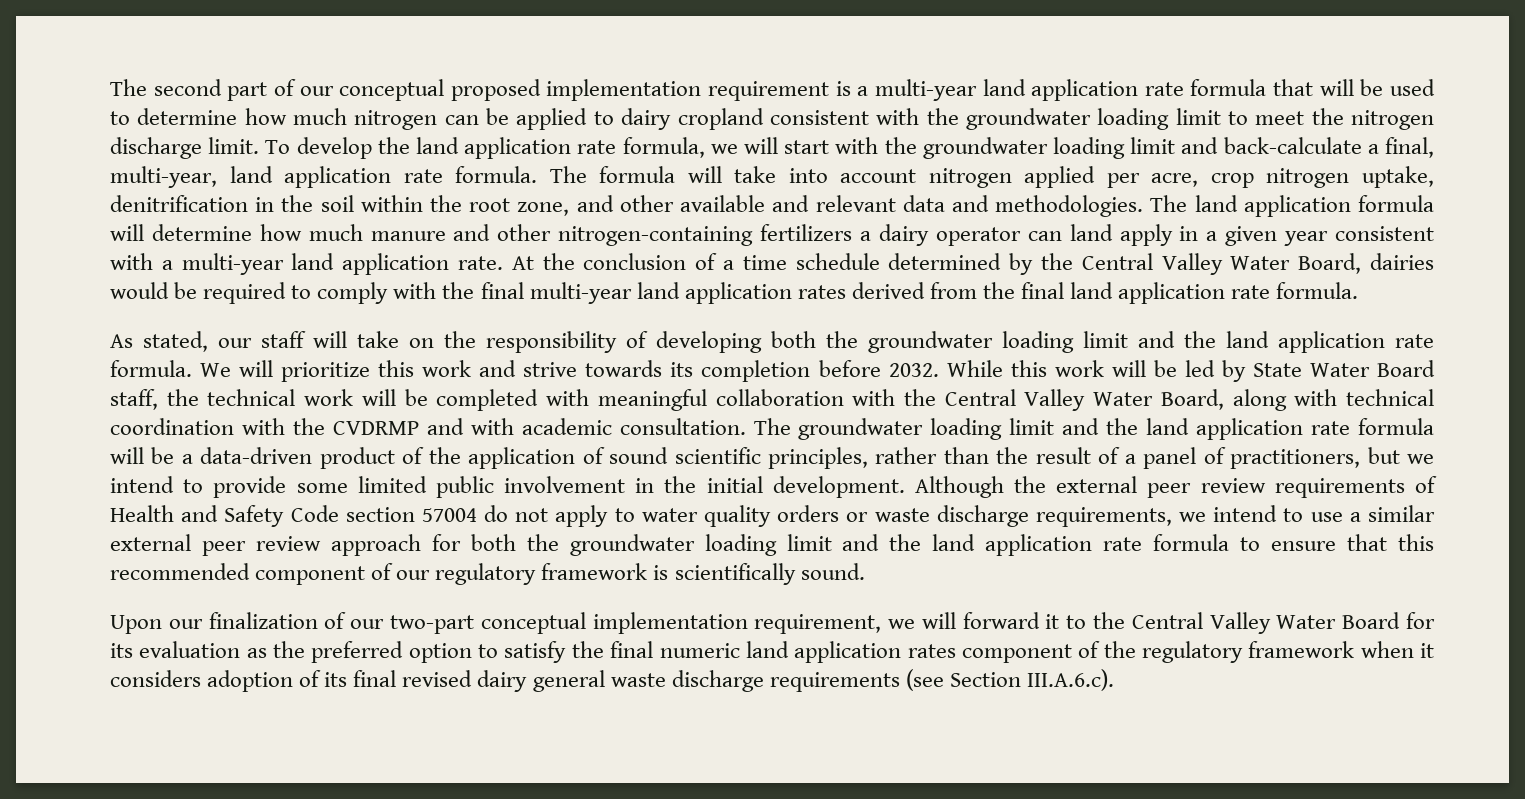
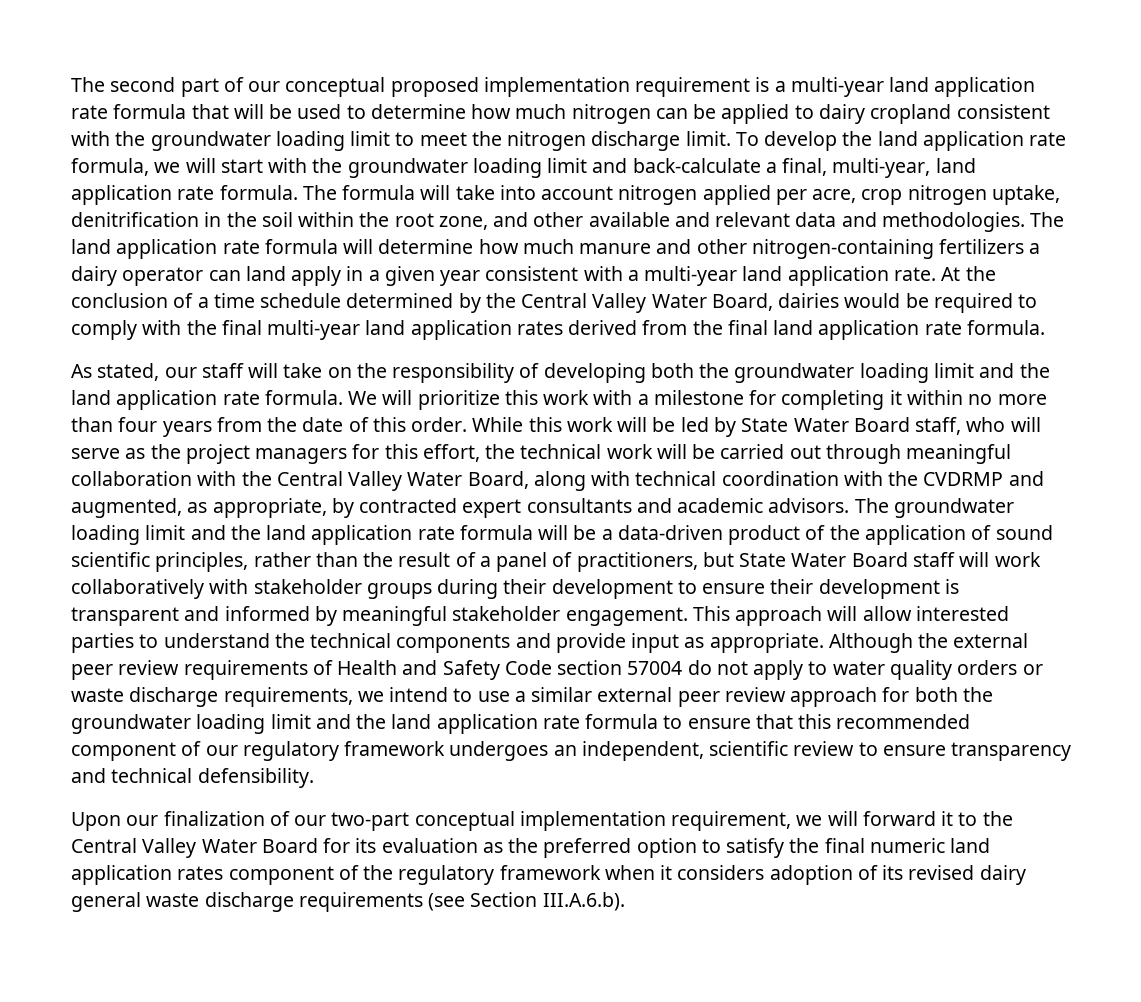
(1351, 206) none -> [222,240,260,254] rate
[479,360,939,382] and strive towards its completion before 2032. -> [593,390,1047,410] [71,417,468,437] with a milestone for completing it within no more than four years from the date of this order.
(158, 399) none -> [966,417,1041,432] [71,444,480,464] who will serve as the project managers for this effort,
[436,389,590,411] completed with -> [720,444,901,464] carried out through
[470,418,746,435] with academic consultation. -> [71,498,850,518] augmented, as appropriate, by contracted expert consultants and academic advisors.
[1407,454,1435,464] [110,476,905,498] we intend to provide some limited public involvement in the initial development. -> [739,552,1041,567] [71,579,959,599] [71,606,1009,626] [71,633,824,653] State Water Board staff will work collaboratively with stakeholder groups during their development to ensure their development is transparent and informed by meaningful stakeholder engagement. This approach will allow interested parties to understand the technical components and provide input as appropriate.
[653,563,865,585] is scientifically sound. -> [449,741,1072,761] [71,768,314,788] undergoes an independent, scientific review to ensure transparency and technical defensibility.
[353,670,397,687] final -> (904, 872) none
[1026,669,1114,691] III.A.6.c). -> [542,892,625,911] III.A.6.b).

